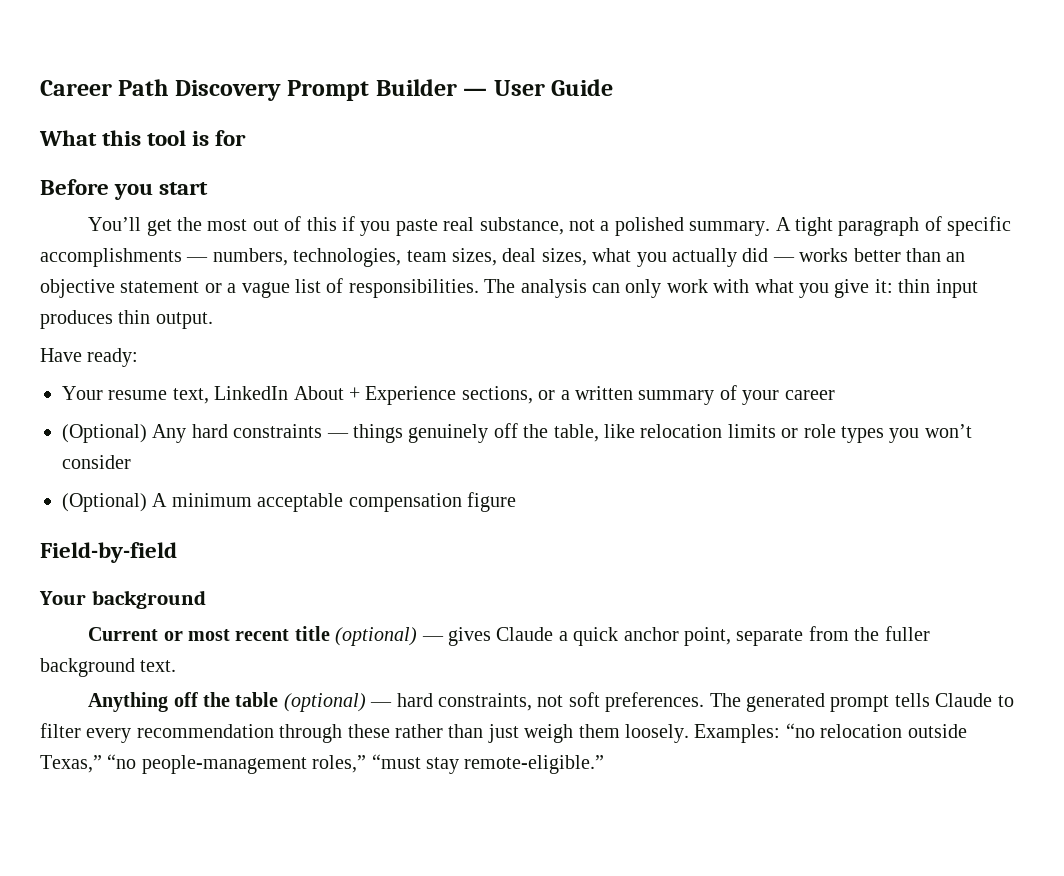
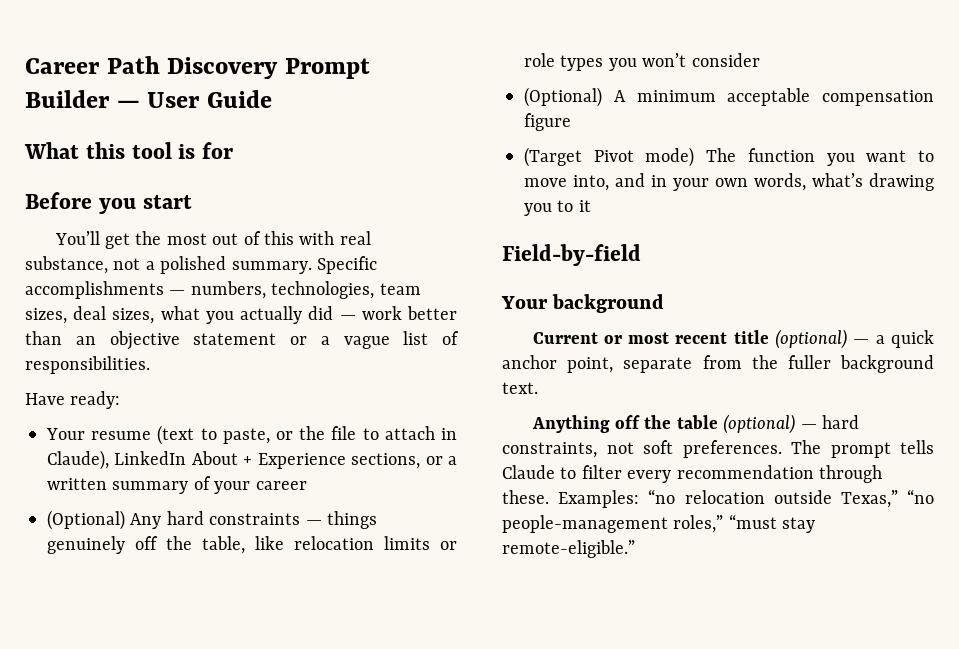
[342,216,438,236] if you paste -> [299,231,335,245] with
[775,216,1012,236] A tight paragraph of specific -> [317,256,377,274] Specific
[799,248,849,262] works -> [361,306,402,320] work
[484,279,978,298] [40,310,213,329] [40,348,139,367] [62,386,209,404] The analysis can only work with what you give it: thin input produces thin output. // Have ready: // Your resume text, -> [25,391,121,409] [46,425,457,445] [47,450,109,470] // Have ready: // Your resume (text to paste, or the file to attach in Claude),
(516, 502) none -> [524,147,934,167] [524,173,934,191] [524,200,591,216] // (Target Pivot mode) The function you want to move into, and in your own words, what’s drawing you to it
[448,627,554,646] gives Claude -> (870, 341) none
[746,693,826,712] generated -> (821, 447) none
[347,724,689,743] these rather than just weigh them loosely. -> [502,490,549,504] these.

